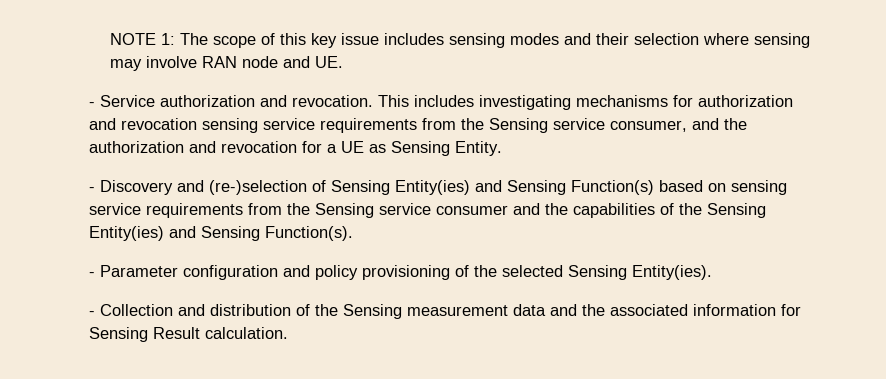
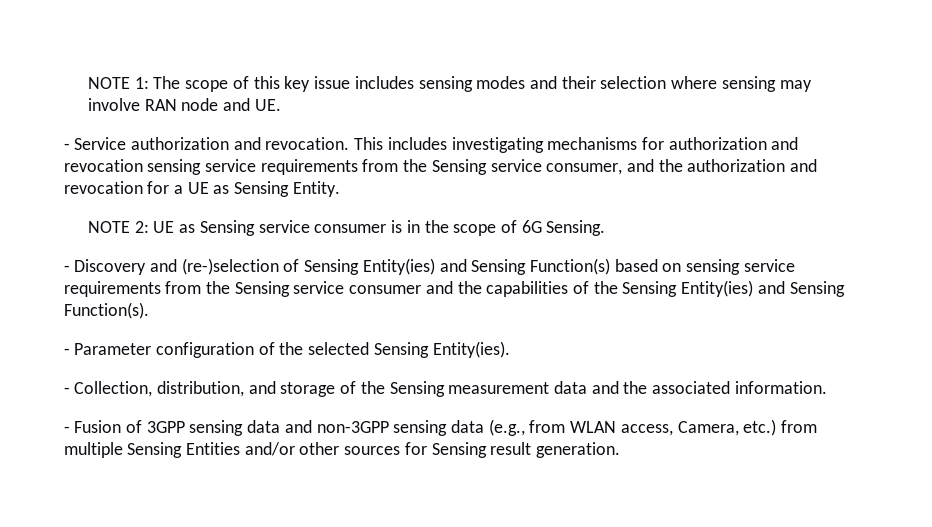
(502, 148) none -> [88,220,606,236] // NOTE 2: UE as Sensing service consumer is in the scope of 6G Sensing.
[282,265,450,280] and policy provisioning -> (254, 350) none
[99,304,291,316] Collection and distribution -> [74,381,336,397] Collection, distribution, and storage
[692,304,801,316] [88,327,288,342] information for Sensing Result calculation. -> [734,381,827,394] [63,419,818,436] [63,442,621,458] information. // - Fusion of 3GPP sensing data and non-3GPP sensing data (e.g., from WLAN access, Camera, etc.) from multiple Sensing Entities and/or other sources for Sensing result generation.

